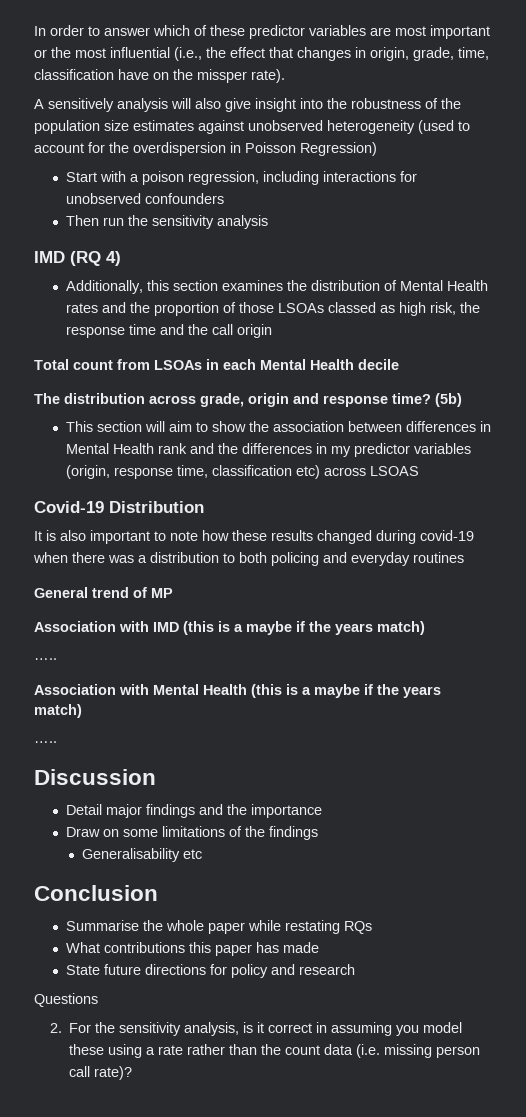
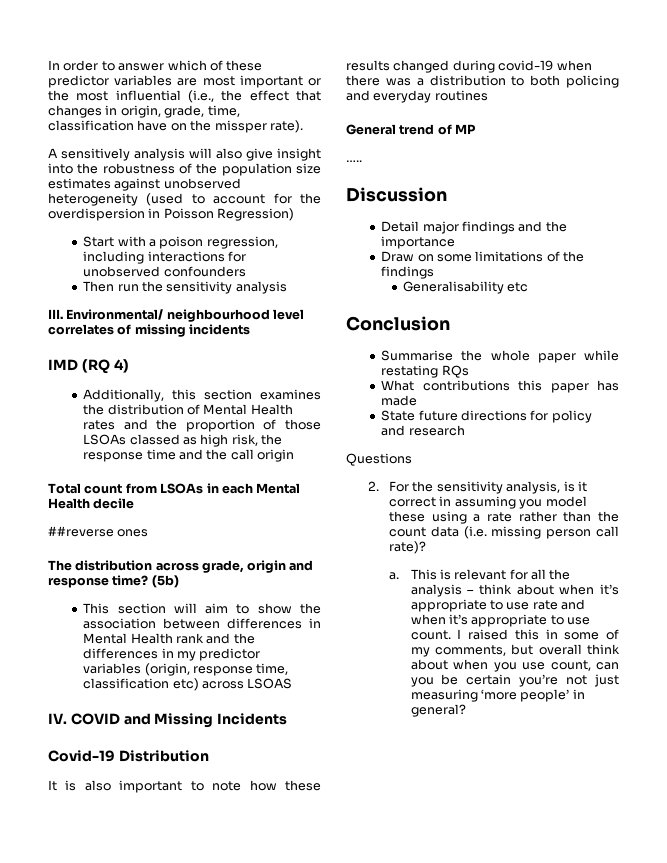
(269, 222) none -> [48,309,305,322] [48,324,251,337] // III. Environmental/ neighbourhood level correlates of missing incidents
(399, 364) none -> [48,526,149,537] // ##reverse ones
(420, 471) none -> [48,713,288,728] // IV. COVID and Missing Incidents
[34,621,425,635] [34,658,57,660] [34,684,441,698] [34,704,82,718] // Association with IMD (this is a maybe if the years match) // ….. // Association with Mental Health (this is a maybe if the years match) -> (477, 129) none
(133, 1073) none -> [389,569,571,580] [410,584,619,597] [410,599,586,612] [410,614,591,627] [410,629,619,640] [410,644,620,657] [410,659,619,672] [410,674,619,687] [410,689,585,702] [410,704,466,717] // a. This is relevant for all the analysis – think about when it’s appropriate to use rate and when it’s appropriate to use count. I raised this in some of my comments, but overall think about when you use count, can you be certain you’re not just measuring ‘more people’ in general?

